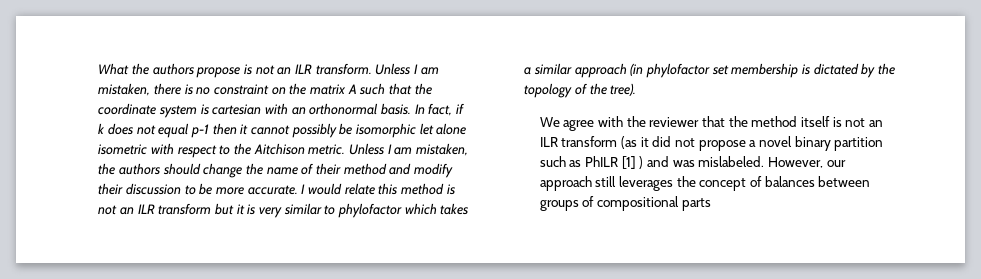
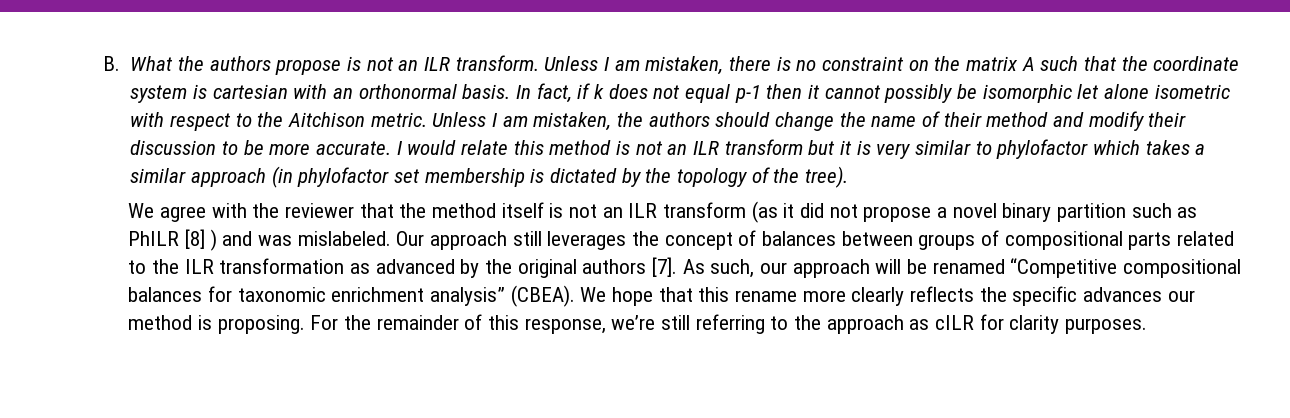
(98, 69) none -> [102,56,120,71] B.
[621,156,636,169] [1] -> [185,229,206,249] [8]
[767,157,846,168] However, our -> [396,231,425,246] Our
(711, 204) none -> [1177,231,1235,246] [128,257,1242,278] [128,285,1195,307] [128,314,1148,334] related to the ILR transformation as advanced by the original authors [7]. As such, our approach will be renamed “Competitive compositional balances for taxonomic enrichment analysis” (CBEA). We hope that this rename more clearly reflects the specific advances our method is proposing. For the remainder of this response, we’re still referring to the approach as cILR for clarity purposes.

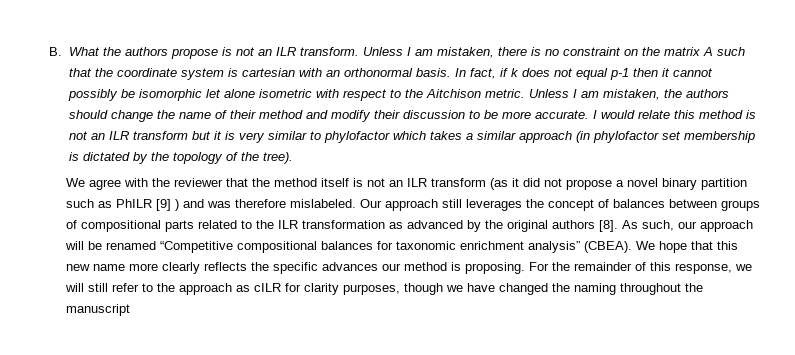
[185,229,206,249] [8] -> [156,199,172,211] [9]
(293, 240) none -> [235,199,287,208] therefore
[652,257,678,277] [7]. -> [599,220,619,232] [8].
[735,290,798,302] rename -> [66,264,126,271] new name
[611,314,765,334] we’re still referring -> [735,264,753,271] [65,283,140,292] we will still refer
[1065,318,1148,334] purposes. -> [343,283,704,295] [66,304,131,316] purposes, though we have changed the naming throughout the manuscript

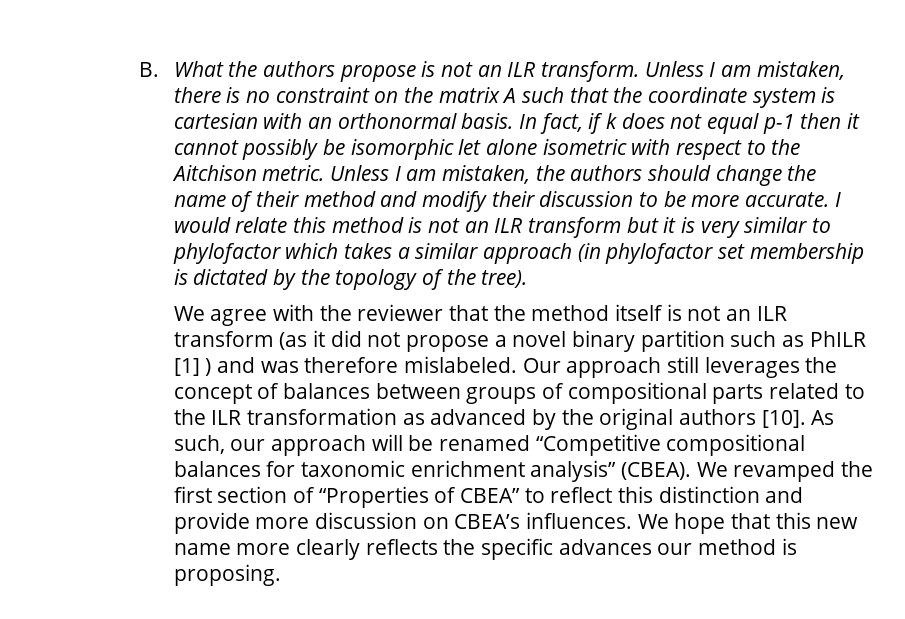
[156,199,172,211] [9] -> [173,358,200,376] [1]
[599,220,619,232] [8]. -> [761,410,806,428] [10].
(656, 245) none -> [733,461,874,482] [173,486,804,508] [173,512,669,534] revamped the first section of “Properties of CBEA” to reflect this distinction and provide more discussion on CBEA’s influences. We
[529,262,753,274] [65,283,704,295] [66,304,131,316] For the remainder of this response, we will still refer to the approach as cILR for clarity purposes, though we have changed the naming throughout the manuscript -> (281, 575) none

